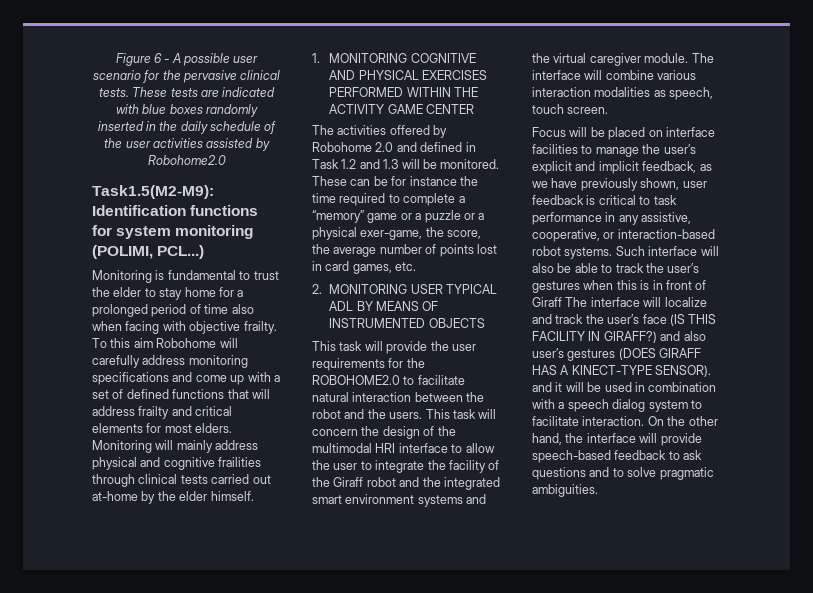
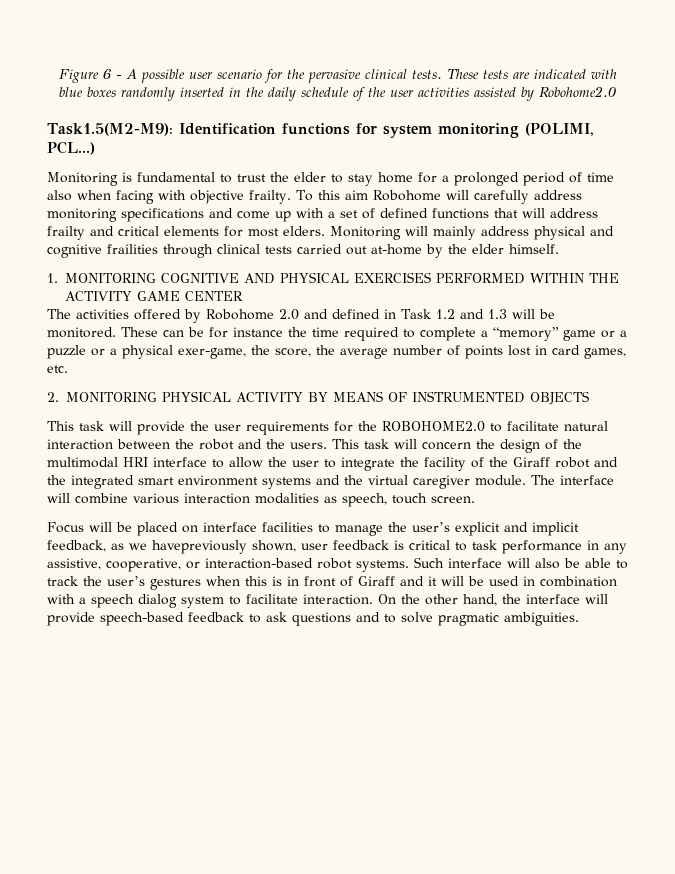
[410,284,498,294] [329,301,354,311] USER TYPICAL ADL -> [162,391,303,402] PHYSICAL ACTIVITY
[551,178,638,191] have previously -> [152,540,247,554] havepreviously
[565,297,707,307] [532,314,717,326] [532,331,706,343] [532,348,702,361] [532,365,712,377] The interface will localize and track the user’s face (IS THIS FACILITY IN GIRAFF?) and also user’s gestures (DOES GIRAFF HAS A KINECT-TYPE SENSOR). -> (395, 581) none

